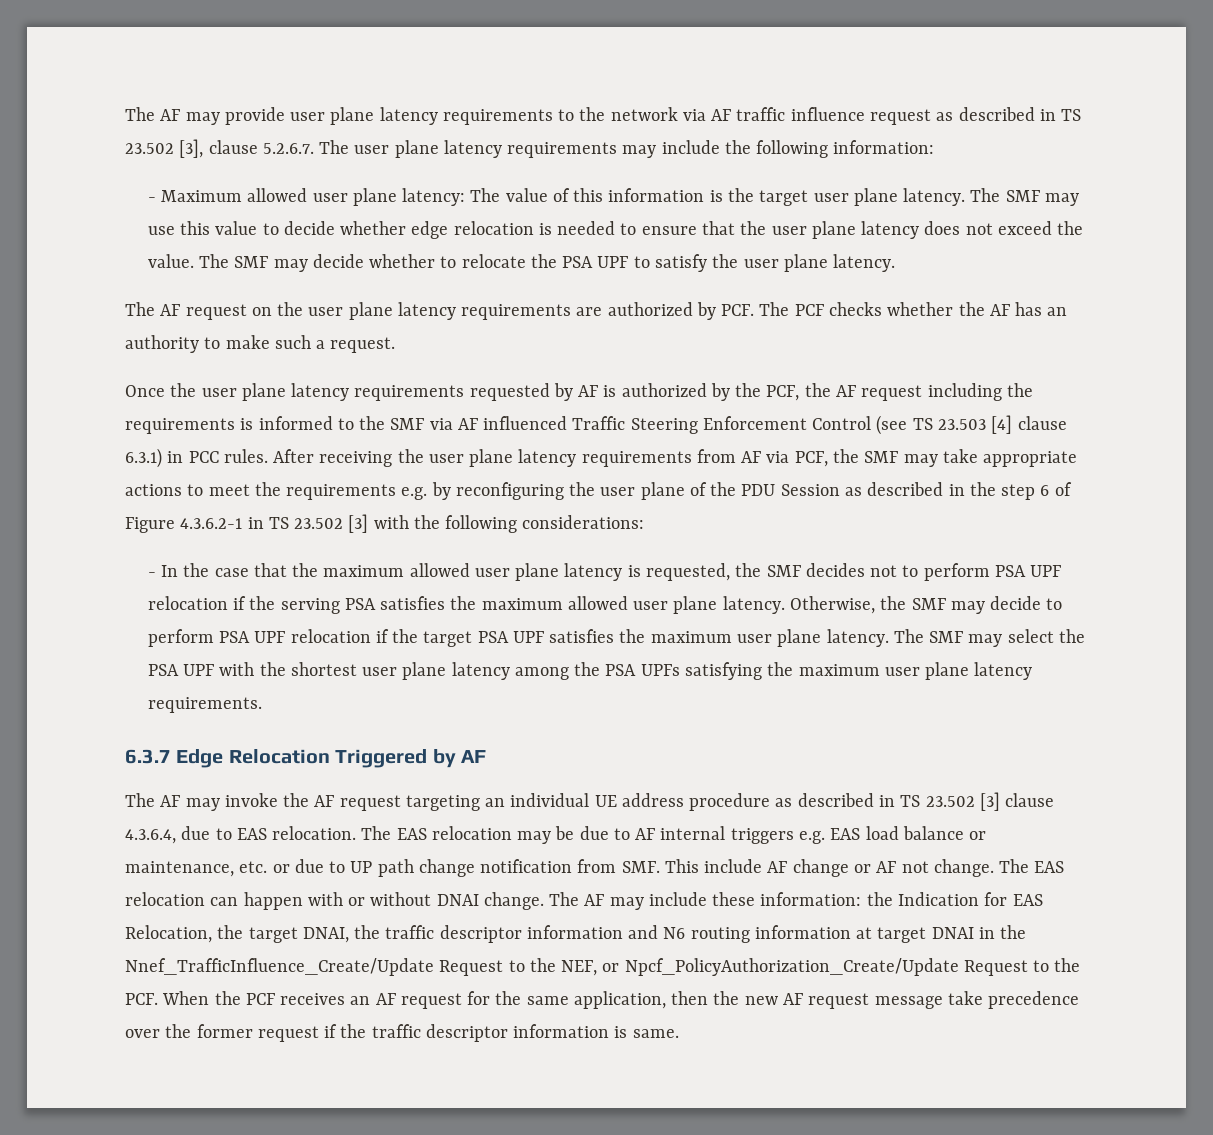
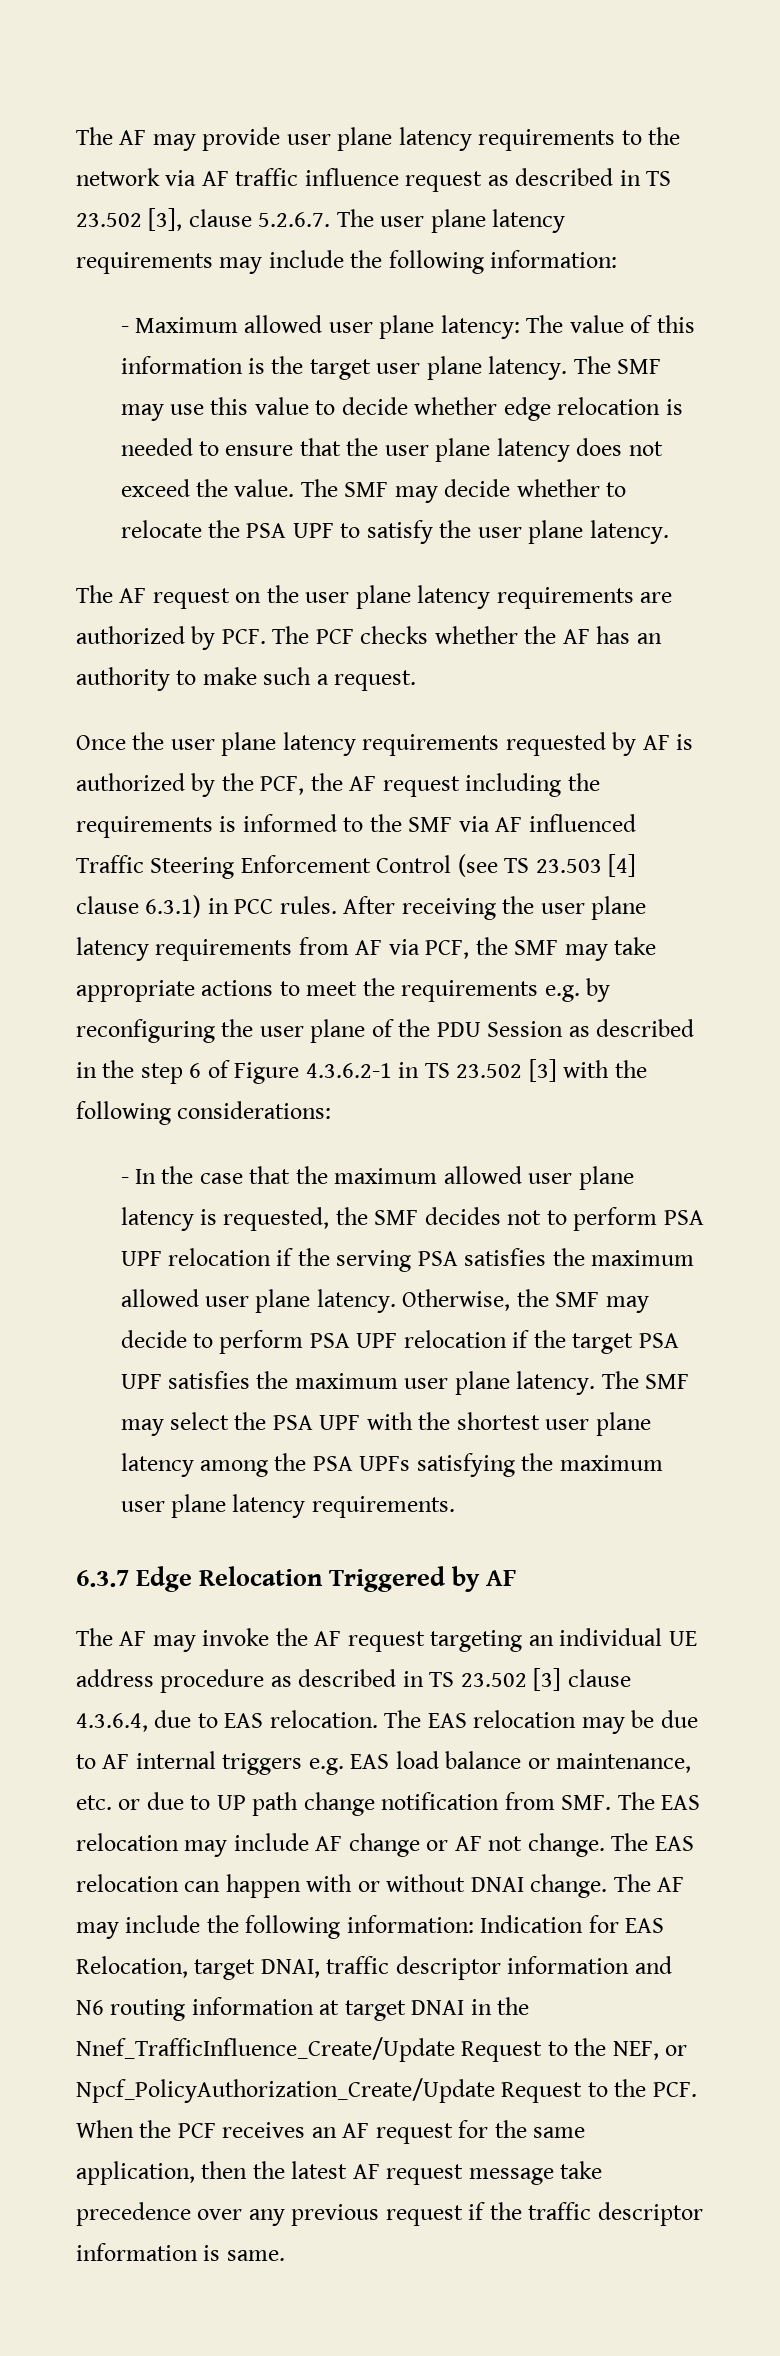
[664,859,699,873] This -> [617,1792,701,1810] [76,1833,228,1857] The EAS relocation may
[712,892,893,906] these information: the -> [206,1915,474,1939] the following information:
[217,925,244,939] the -> (188, 1967) none
[354,925,381,939] the -> (320, 1968) none
[744,996,778,1005] new -> [291,2161,348,2179] latest
[165,1024,253,1038] the former -> [248,2204,380,2226] any previous

